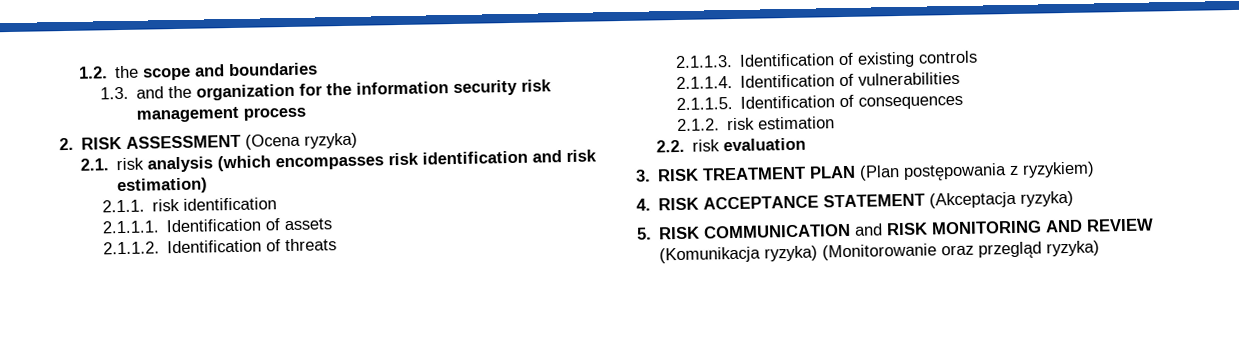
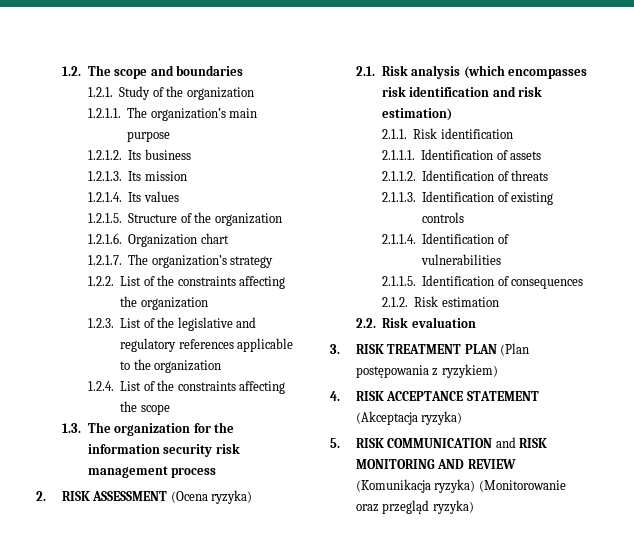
[115,65,140,79] the -> [87,65,111,76] The
[99,85,192,100] 1.3. and the -> [87,86,254,100] [87,107,258,121] [127,131,171,142] [87,149,191,160] [87,171,187,181] [87,191,179,202] [87,212,282,226] [87,233,229,247] [87,254,274,268] [87,275,286,289] [120,296,208,310] [87,317,257,331] [120,338,294,352] [120,359,222,373] [87,380,286,394] [120,401,170,415] [61,422,111,433] 1.2.1. Study of the organization // 1.2.1.1. The organization’s main purpose // 1.2.1.2. Its business // 1.2.1.3. Its mission // 1.2.1.4. Its values // 1.2.1.5. Structure of the organization // 1.2.1.6. Organization chart // 1.2.1.7. The organization’s strategy // 1.2.2. List of the constraints affecting the organization // 1.2.3. List of the legislative and regulatory references applicable to the organization // 1.2.4. List of the constraints affecting the scope // 1.3. The
[116,157,145,171] risk -> [381,65,408,76] Risk
[151,198,180,212] risk -> [413,128,438,139] Risk
[726,117,755,131] risk -> [414,296,439,307] Risk
[692,139,721,152] risk -> [382,317,409,328] Risk

